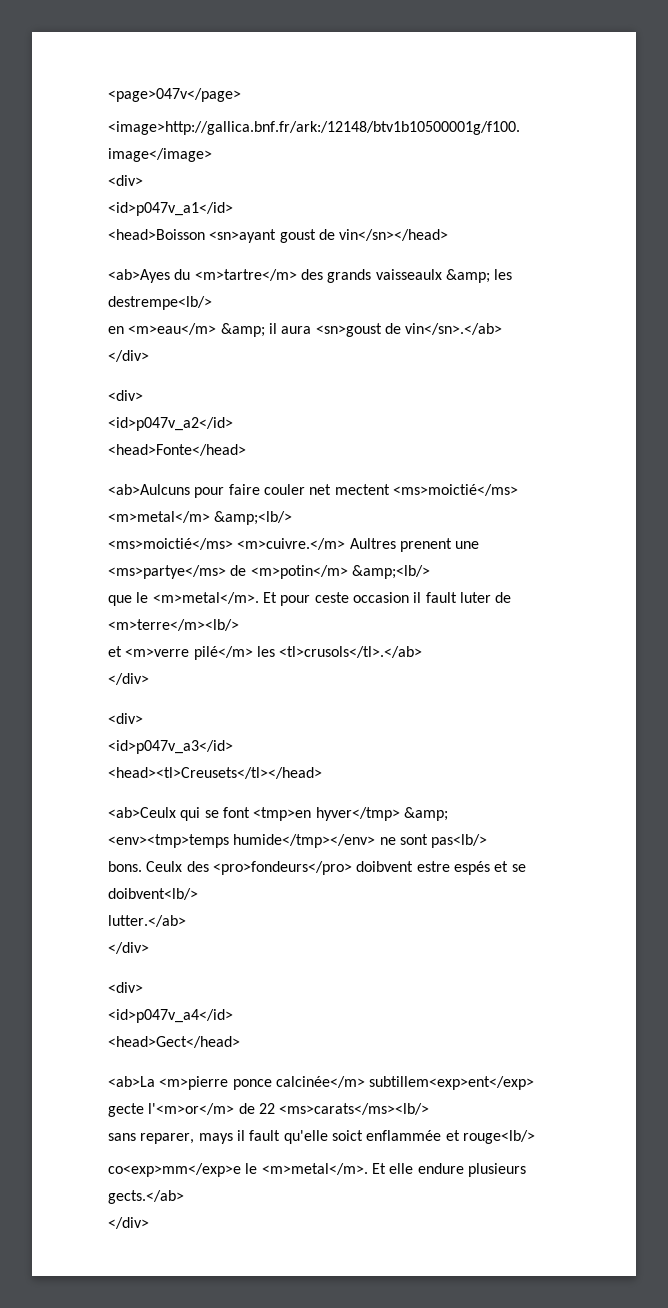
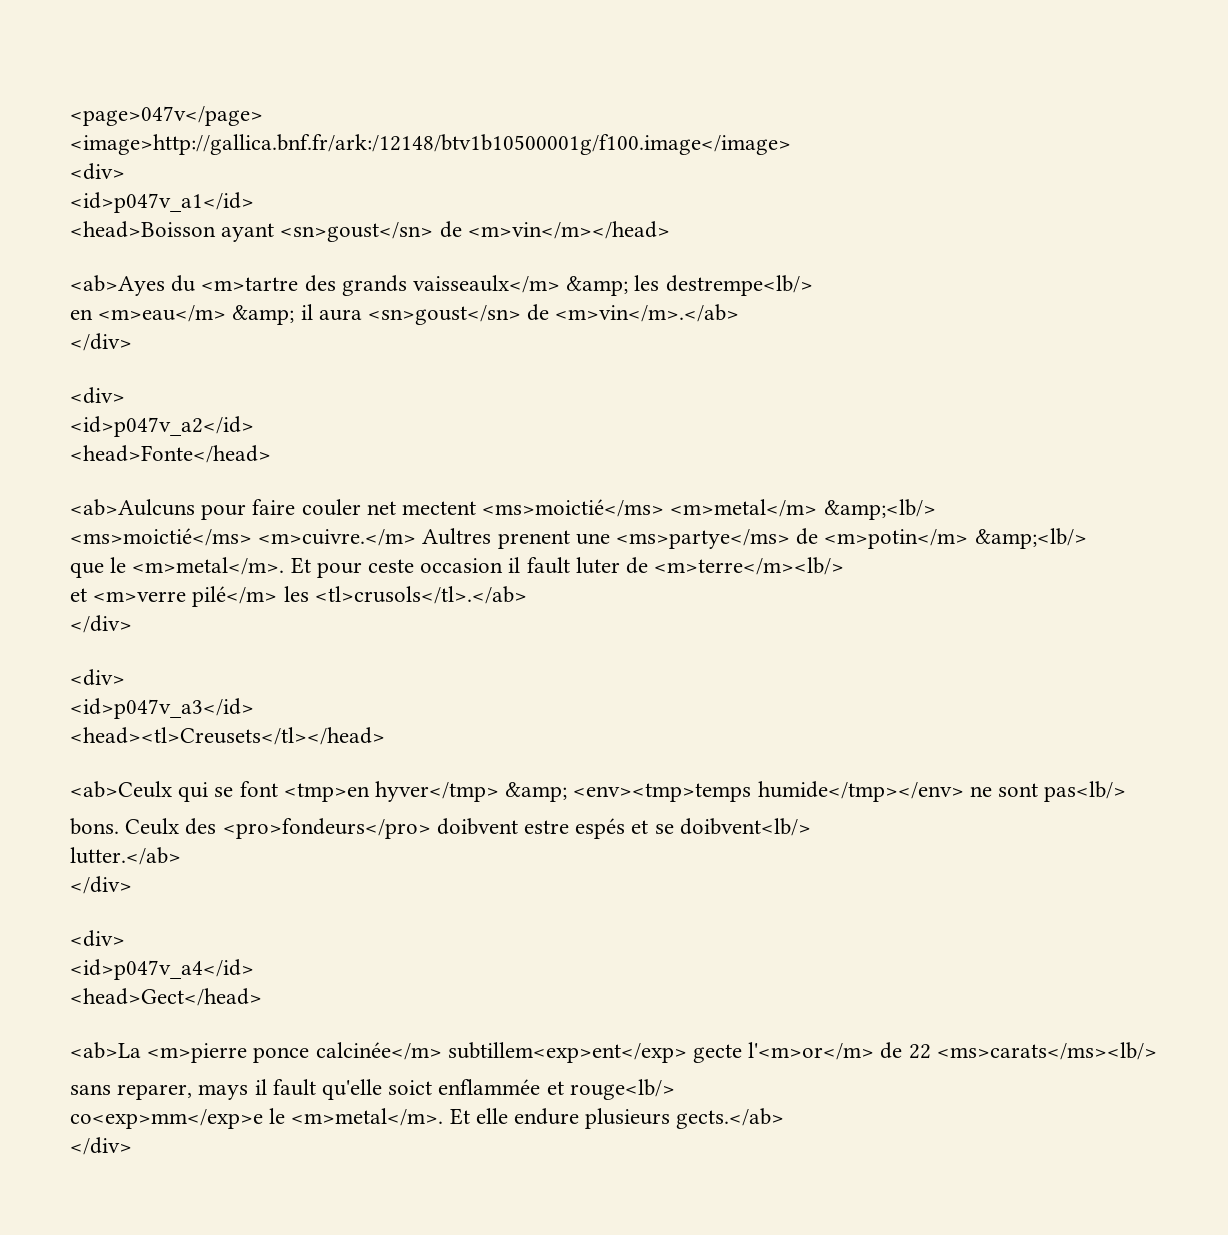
[209,229,449,243] <sn>ayant goust de vin</sn></head> -> [221,221,670,242] ayant <sn>goust</sn> de <m>vin</m></head>
[194,269,297,281] <m>tartre</m> -> [201,277,299,291] <m>tartre
[375,269,442,280] vaisseaulx -> [413,275,561,293] vaisseaulx</m>
[315,323,503,337] <sn>goust de vin</sn>.</ab> -> [368,304,740,325] <sn>goust</sn> de <m>vin</m>.</ab>

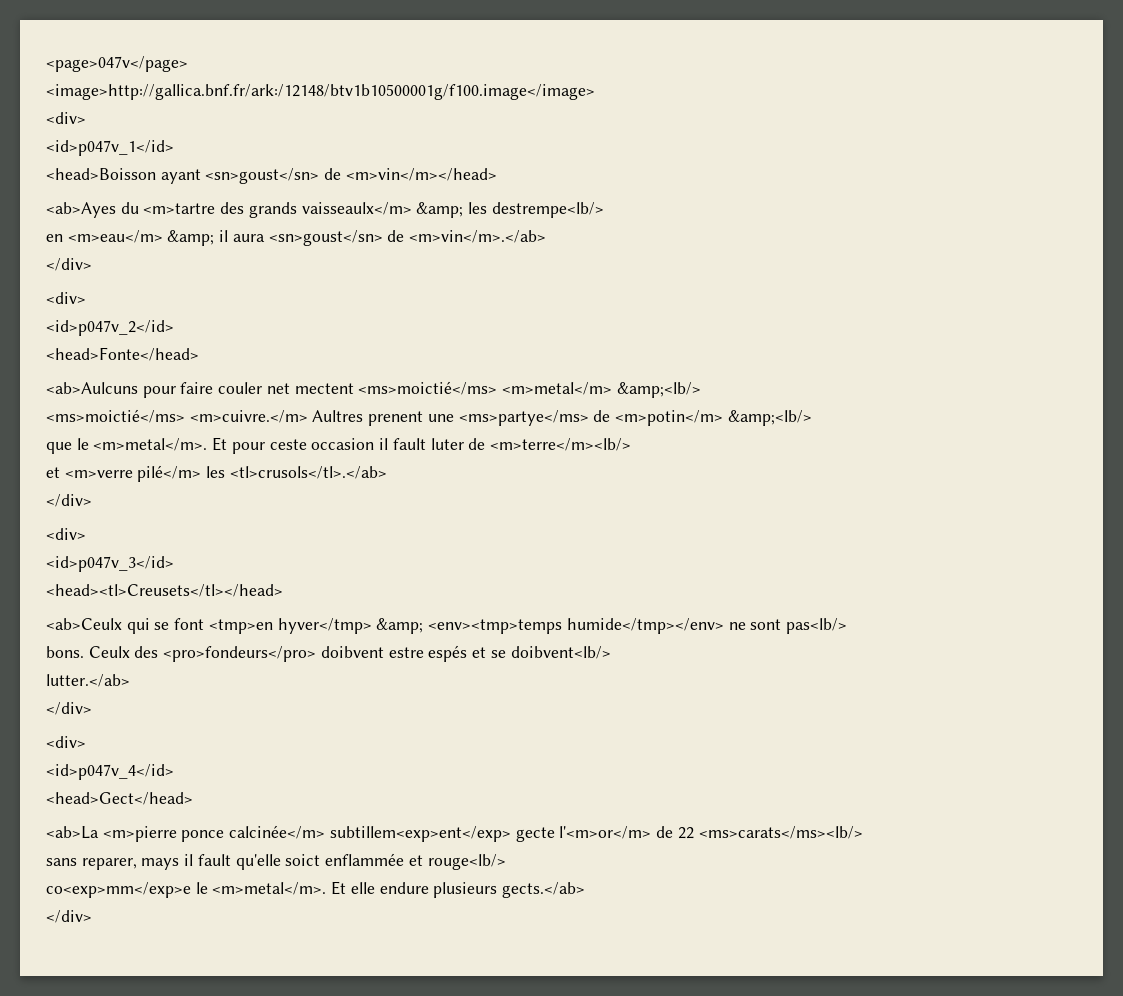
[70,192,254,213] <id>p047v_a1</id> -> [46,140,174,156] <id>p047v_1</id>
[70,416,254,437] <id>p047v_a2</id> -> [46,320,174,336] <id>p047v_2</id>
[70,698,254,719] <id>p047v_a3</id> -> [46,556,174,572] <id>p047v_3</id>
[70,959,254,980] <id>p047v_a4</id> -> [46,764,174,780] <id>p047v_4</id>

